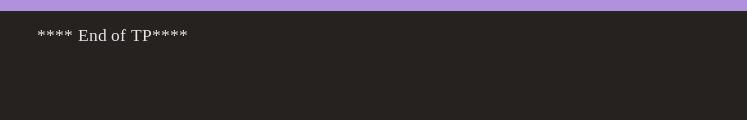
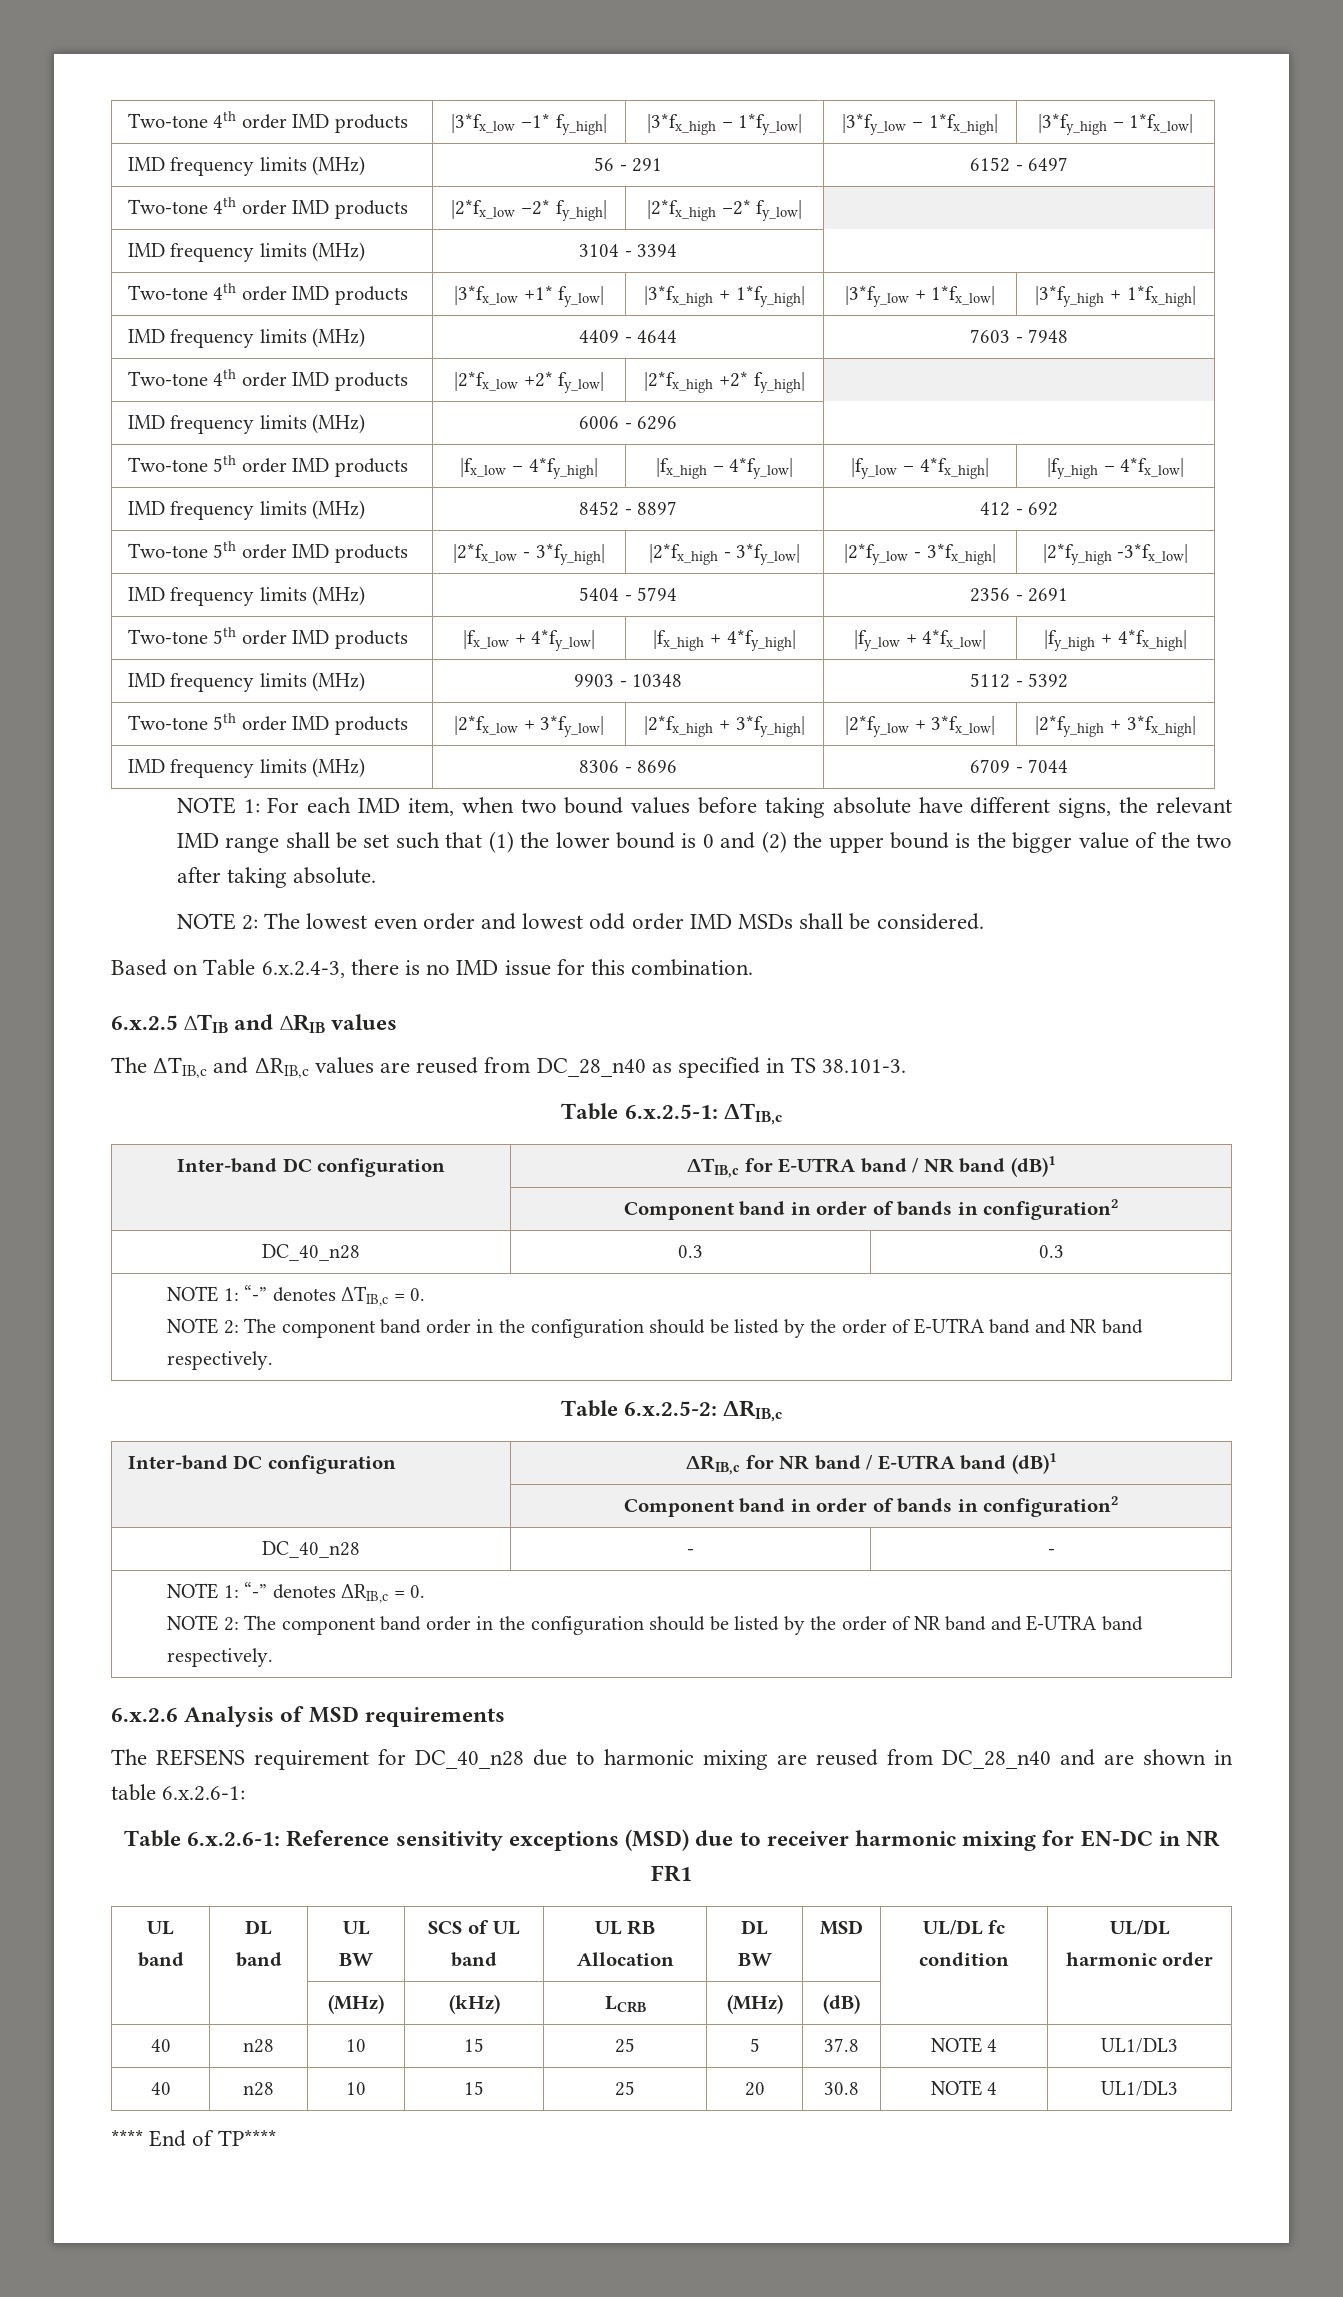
(37, 35) none -> [127,111,408,133] [451,113,607,135] [646,113,803,135] [842,113,998,135] [1037,113,1194,135] [127,156,366,176] [593,157,663,172] [969,157,1069,172] [127,197,408,219] [451,199,607,221] [646,199,803,221] [127,242,366,262] [578,244,678,257] [127,283,408,305] [453,285,605,307] [644,285,805,307] [844,285,996,307] [1035,285,1196,307] [127,328,366,348] [578,330,678,343] [969,329,1069,343] [127,369,408,391] [453,371,605,393] [644,371,805,393] [127,414,366,434] [578,416,678,430] [127,455,408,477] [460,457,598,479] [655,457,794,479] [851,457,989,479] [1046,457,1185,479] [127,500,366,520] [578,501,678,516] [979,502,1059,516] [127,541,408,563] [453,543,605,565] [648,543,801,565] [844,543,996,565] [1042,543,1189,565] [127,586,366,606] [578,587,678,601] [969,587,1069,602] [127,627,408,649] [462,629,596,651] [653,629,796,651] [853,629,987,651] [1044,629,1187,651] [127,672,366,692] [573,674,683,687] [969,673,1069,688] [127,713,408,735] [453,715,605,737] [644,715,805,737] [844,715,996,737] [1035,715,1196,737] [127,758,366,778] [578,760,678,773] [969,759,1069,773] [176,797,1232,818] [176,831,1232,853] [176,867,377,888] [176,913,984,930] [111,959,754,978] [111,1014,397,1033] [111,1057,906,1078] [561,1103,782,1125] [176,1158,446,1177] [687,1156,1055,1178] [623,1199,1119,1220] [262,1244,360,1261] [678,1245,703,1258] [1038,1245,1064,1258] [167,1285,426,1306] [167,1318,1143,1338] [167,1351,274,1370] [560,1400,783,1422] [127,1455,396,1474] [686,1453,1056,1475] [623,1496,1119,1517] [262,1541,360,1558] [687,1549,694,1555] [1047,1549,1055,1555] [167,1582,426,1603] [167,1615,1143,1635] [167,1648,274,1667] [111,1706,505,1727] [111,1749,1233,1770] [111,1784,246,1801] [124,1829,1220,1851] [651,1865,692,1882] [147,1921,174,1935] [137,1952,184,1967] [245,1920,272,1935] [235,1952,282,1967] [342,1921,370,1935] [339,1953,373,1966] [428,1920,520,1935] [451,1952,497,1967] [594,1920,656,1935] [576,1952,674,1966] [741,1920,768,1935] [737,1953,772,1966] [820,1920,863,1935] [922,1920,1006,1935] [919,1952,1009,1966] [1109,1920,1170,1935] [1065,1952,1214,1966] [328,1994,384,2014] [448,1994,500,2014] [604,1996,646,2013] [726,1994,783,2014] [823,1994,860,2014] [150,2039,171,2052] [243,2039,274,2053] [346,2039,366,2052] [464,2038,484,2052] [615,2038,635,2053] [749,2038,760,2052] [824,2038,859,2052] [930,2037,998,2053] [1101,2038,1178,2053] [150,2082,171,2095] [243,2082,274,2096] [346,2082,366,2095] [464,2081,484,2095] [615,2081,635,2096] [744,2082,765,2096] [824,2082,859,2095] [930,2080,998,2096] [1101,2081,1178,2096] Two-tone 4th order IMD products | |3*fx_low –1* fy_high| | |3*fx_high – 1*fy_low| | |3*fy_low – 1*fx_high| | |3*fy_high – 1*fx_low| // IMD frequency limits (MHz) | 56 - 291 | 6152 - 6497 // Two-tone 4th order IMD products | |2*fx_low –2* fy_high| | |2*fx_high –2* fy_low| | // IMD frequency limits (MHz) | 3104 - 3394 | // Two-tone 4th order IMD products | |3*fx_low +1* fy_low| | |3*fx_high + 1*fy_high| | |3*fy_low + 1*fx_low| | |3*fy_high + 1*fx_high| // IMD frequency limits (MHz) | 4409 - 4644 | 7603 - 7948 // Two-tone 4th order IMD products | |2*fx_low +2* fy_low| | |2*fx_high +2* fy_high| | // IMD frequency limits (MHz) | 6006 - 6296 | // Two-tone 5th order IMD products | |fx_low – 4*fy_high| | |fx_high – 4*fy_low| | |fy_low – 4*fx_high| | |fy_high – 4*fx_low| // IMD frequency limits (MHz) | 8452 - 8897 | 412 - 692 // Two-tone 5th order IMD products | |2*fx_low - 3*fy_high| | |2*fx_high - 3*fy_low| | |2*fy_low - 3*fx_high| | |2*fy_high -3*fx_low| // IMD frequency limits (MHz) | 5404 - 5794 | 2356 - 2691 // Two-tone 5th order IMD products | |fx_low + 4*fy_low| | |fx_high + 4*fy_high| | |fy_low + 4*fx_low| | |fy_high + 4*fx_high| // IMD frequency limits (MHz) | 9903 - 10348 | 5112 - 5392 // Two-tone 5th order IMD products | |2*fx_low + 3*fy_low| | |2*fx_high + 3*fy_high| | |2*fy_low + 3*fx_low| | |2*fy_high + 3*fx_high| // IMD frequency limits (MHz) | 8306 - 8696 | 6709 - 7044 // NOTE 1: For each IMD item, when two bound values before taking absolute have different signs, the relevant IMD range shall be set such that (1) the lower bound is 0 and (2) the upper bound is the bigger value of the two after taking absolute. // NOTE 2: The lowest even order and lowest odd order IMD MSDs shall be considered. // Based on Table 6.x.2.4-3, there is no IMD issue for this combination. // 6.x.2.5 ∆TIB and ∆RIB values // The ΔTIB,c and ΔRIB,c values are reused from DC_28_n40 as specified in TS 38.101-3. // Table 6.x.2.5-1: ΔTIB,c // Inter-band DC configuration | ΔTIB,c for E-UTRA band / NR band (dB)1 // | Component band in order of bands in configuration2 // DC_40_n28 | 0.3 | 0.3 // NOTE 1: “-” denotes ΔTIB,c = 0. // NOTE 2: The component band order in the configuration should be listed by the order of E-UTRA band and NR band respectively. // Table 6.x.2.5-2: ΔRIB,c // Inter-band DC configuration | ΔRIB,c for NR band / E-UTRA band (dB)1 // | Component band in order of bands in configuration2 // DC_40_n28 | - | - // NOTE 1: “-” denotes ΔRIB,c = 0. // NOTE 2: The component band order in the configuration should be listed by the order of NR band and E-UTRA band respectively. // 6.x.2.6 Analysis of MSD requirements // The REFSENS requirement for DC_40_n28 due to harmonic mixing are reused from DC_28_n40 and are shown in table 6.x.2.6-1: // Table 6.x.2.6-1: Reference sensitivity exceptions (MSD) due to receiver harmonic mixing for EN-DC in NR FR1 // UL band | DL band | UL BW | SCS of UL band | UL RB Allocation | DL BW | MSD | UL/DL fc condition | UL/DL harmonic order // | | (MHz) | (kHz) | LCRB | (MHz) | (dB) | | // 40 | n28 | 10 | 15 | 25 | 5 | 37.8 | NOTE 4 | UL1/DL3 // 40 | n28 | 10 | 15 | 25 | 20 | 30.8 | NOTE 4 | UL1/DL3 //

